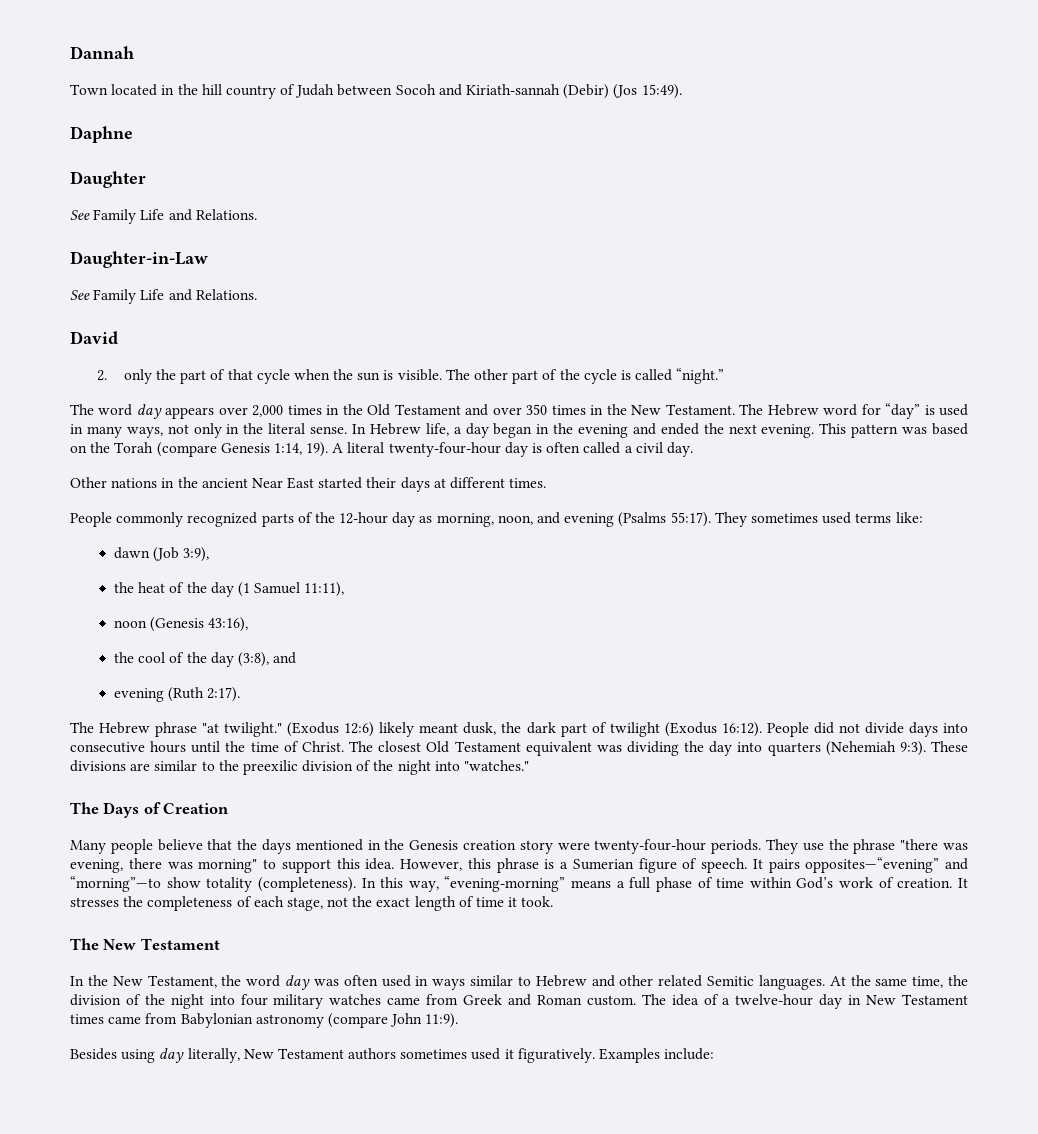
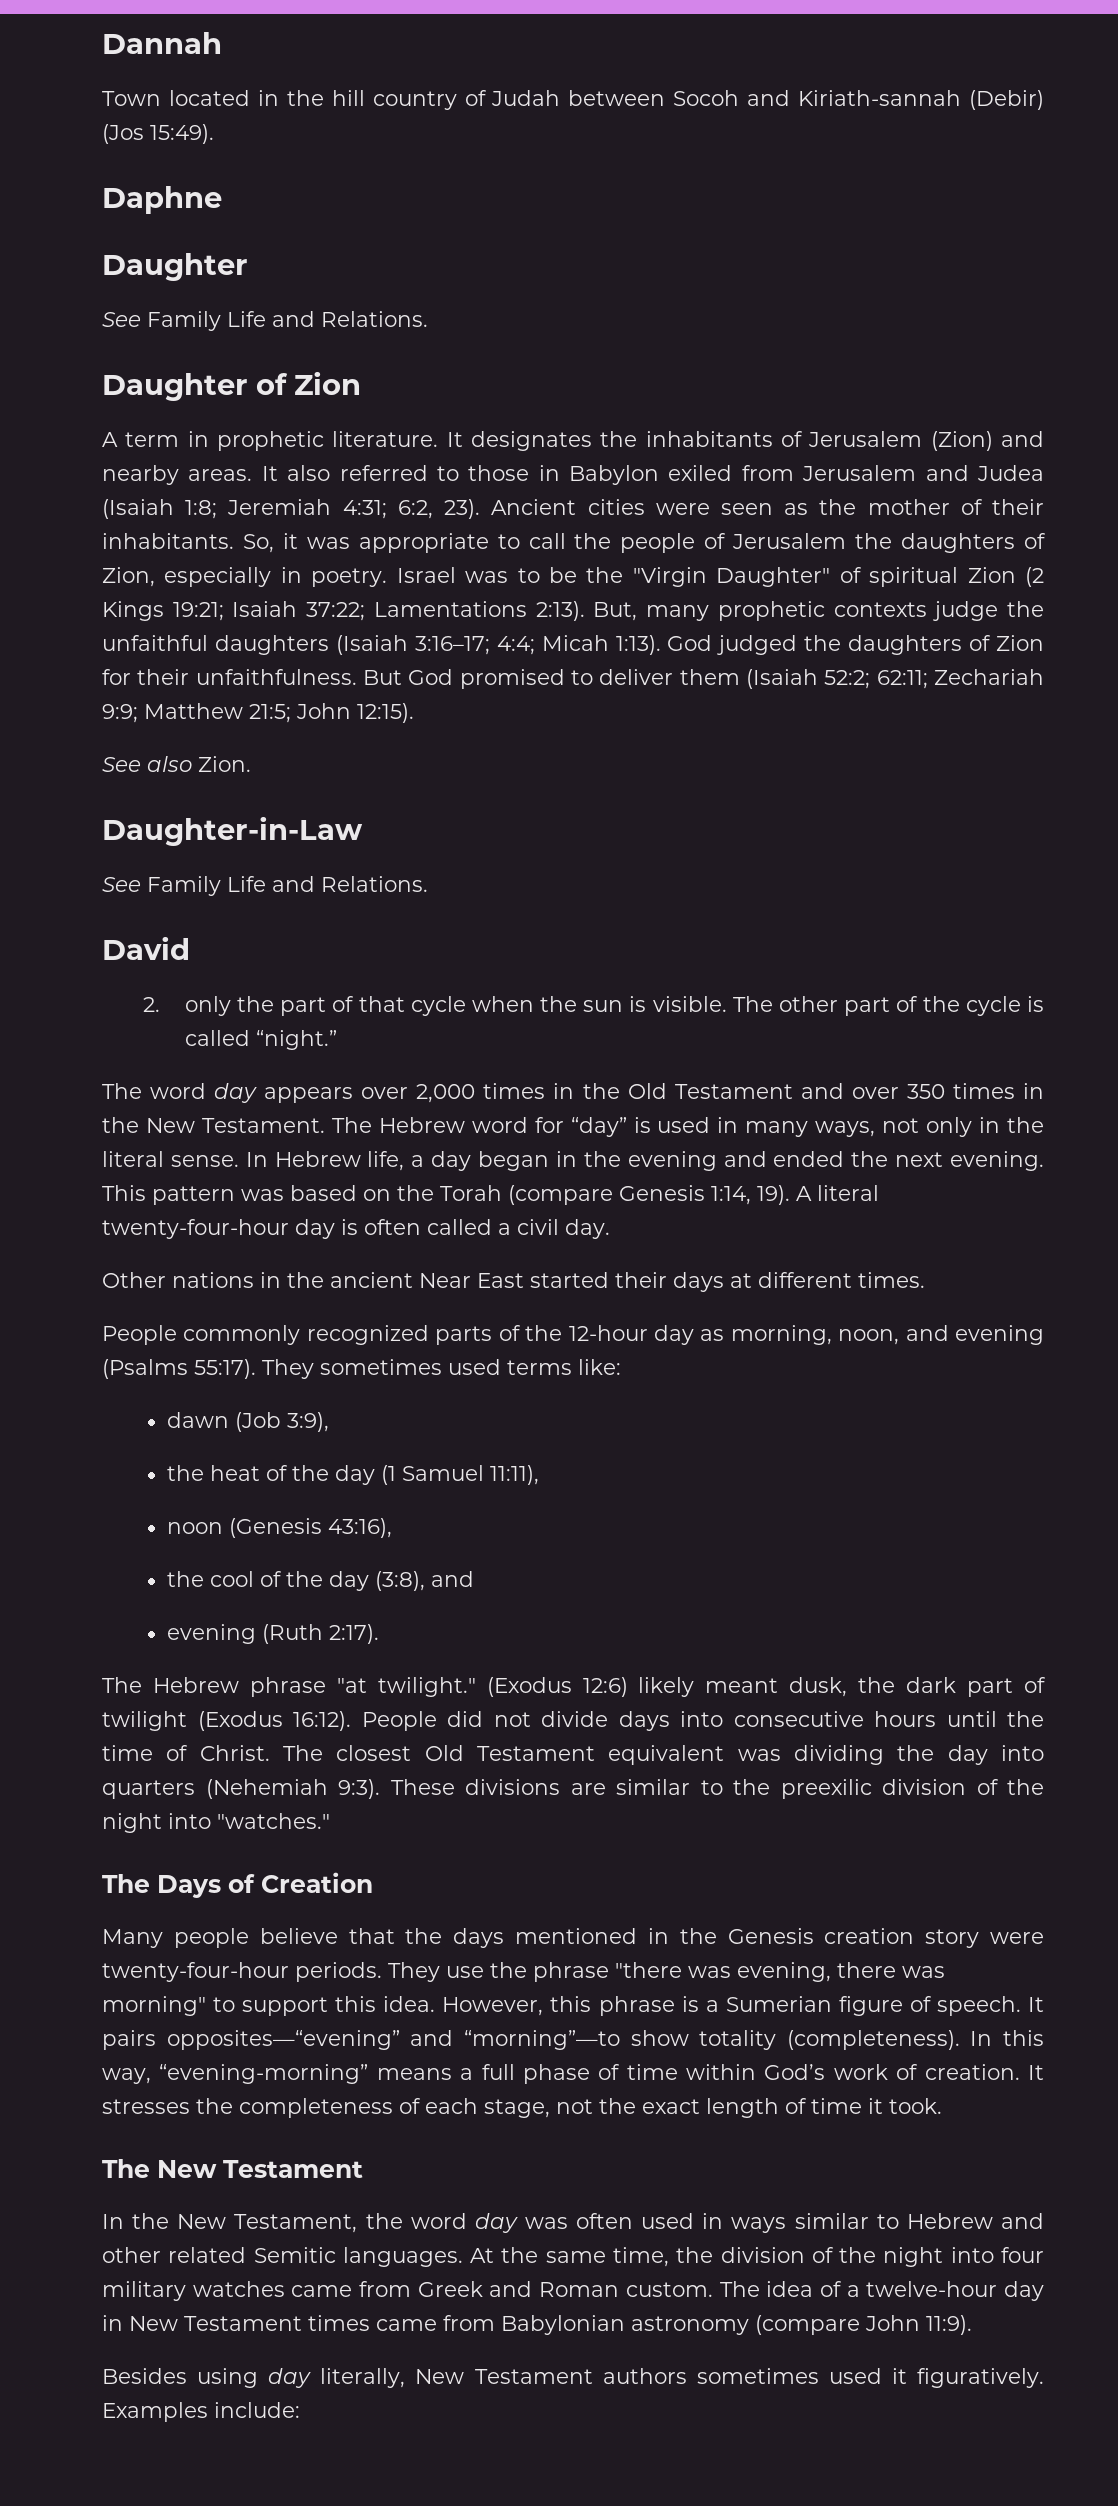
(257, 214) none -> [102,371,361,401] [102,431,1044,451] [102,465,1044,485] [102,499,1044,519] [102,533,1046,553] [102,567,1045,587] [102,601,1044,621] [102,635,1044,655] [102,669,1044,689] [102,703,414,723] [102,756,251,772] // Daughter of Zion // A term in prophetic literature. It designates the inhabitants of Jerusalem (Zion) and nearby areas. It also referred to those in Babylon exiled from Jerusalem and Judea (Isaiah 1:8; Jeremiah 4:31; 6:2, 23). Ancient cities were seen as the mother of their inhabitants. So, it was appropriate to call the people of Jerusalem the daughters of Zion, especially in poetry. Israel was to be the "Virgin Daughter" of spiritual Zion (2 Kings 19:21; Isaiah 37:22; Lamentations 2:13). But, many prophetic contexts judge the unfaithful daughters (Isaiah 3:16–17; 4:4; Micah 1:13). God judged the daughters of Zion for their unfaithfulness. But God promised to deliver them (Isaiah 52:2; 62:11; Zechariah 9:9; Matthew 21:5; John 12:15). // See also Zion.

